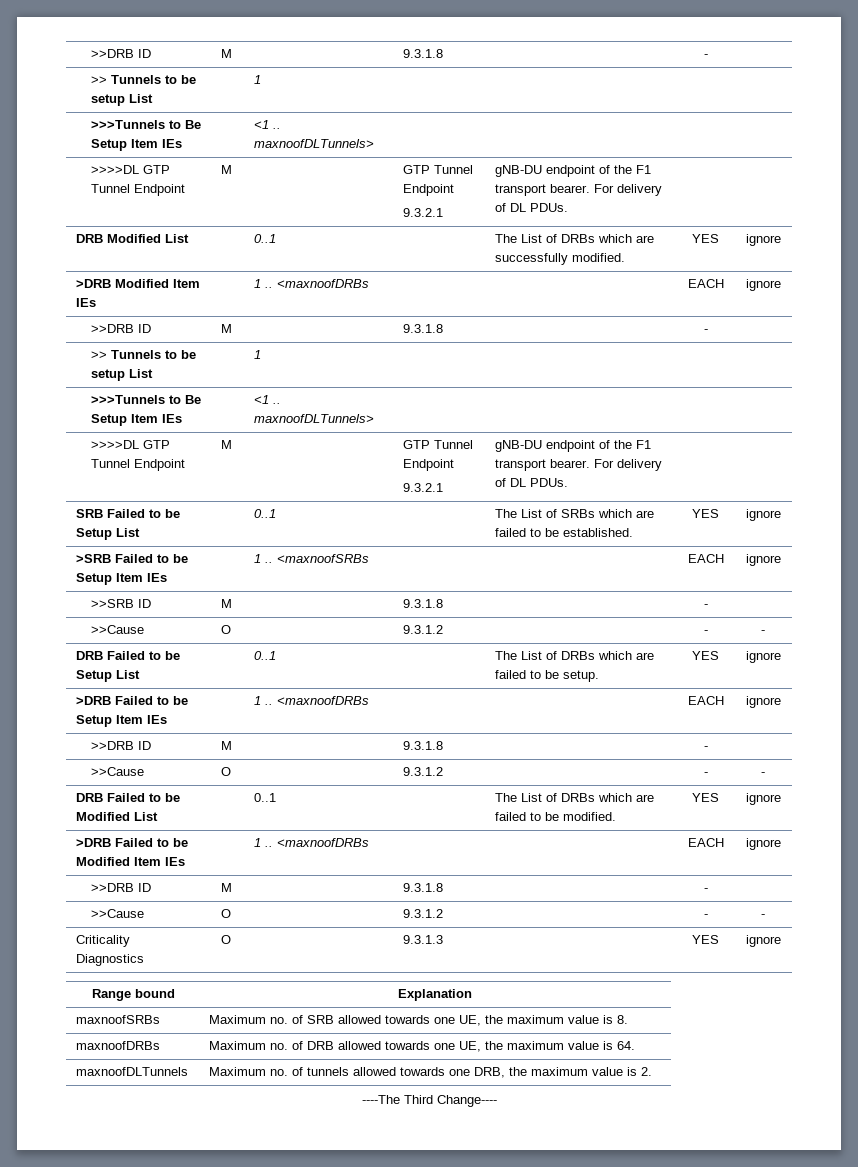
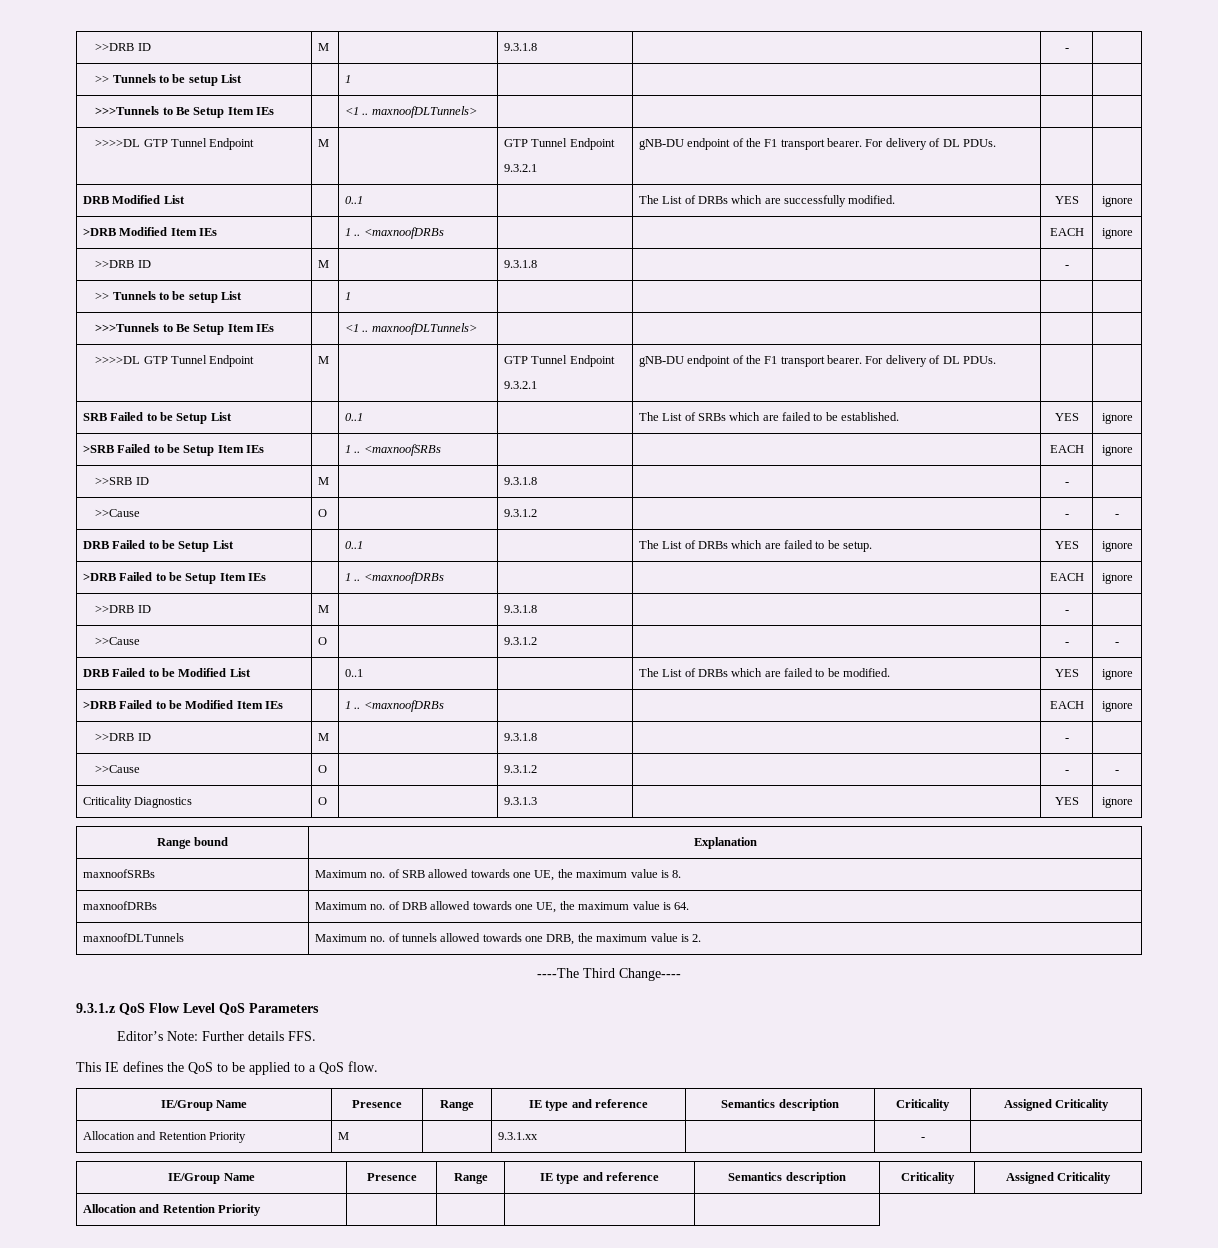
(497, 1101) none -> [76,1003,319,1015] [116,1031,316,1041] [76,1061,378,1075] [160,1100,248,1111] [352,1100,402,1108] [440,1100,474,1111] [528,1099,649,1111] [721,1099,839,1111] [896,1099,950,1111] [1003,1099,1110,1111] [82,1131,246,1143] [337,1132,349,1140] [497,1132,538,1140] [920,1137,925,1140] [168,1173,255,1184] [366,1173,417,1181] [453,1173,488,1184] [539,1172,660,1184] [728,1172,846,1184] [900,1172,955,1184] [1005,1172,1112,1184] [82,1204,261,1216] // 9.3.1.z QoS Flow Level QoS Parameters // Editor’s Note: Further details FFS. // This IE defines the QoS to be applied to a QoS flow. // IE/Group Name | Presence | Range | IE type and reference | Semantics description | Criticality | Assigned Criticality // Allocation and Retention Priority | M | | 9.3.1.xx | | - | // IE/Group Name | Presence | Range | IE type and reference | Semantics description | Criticality | Assigned Criticality // Allocation and Retention Priority | | | |

